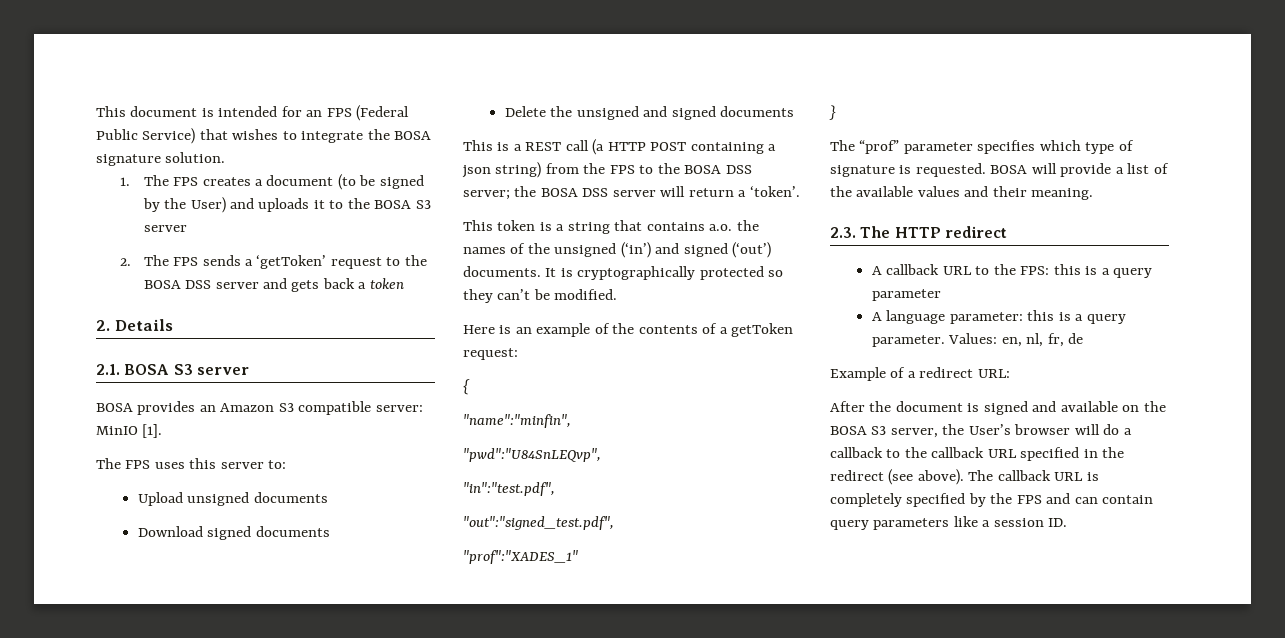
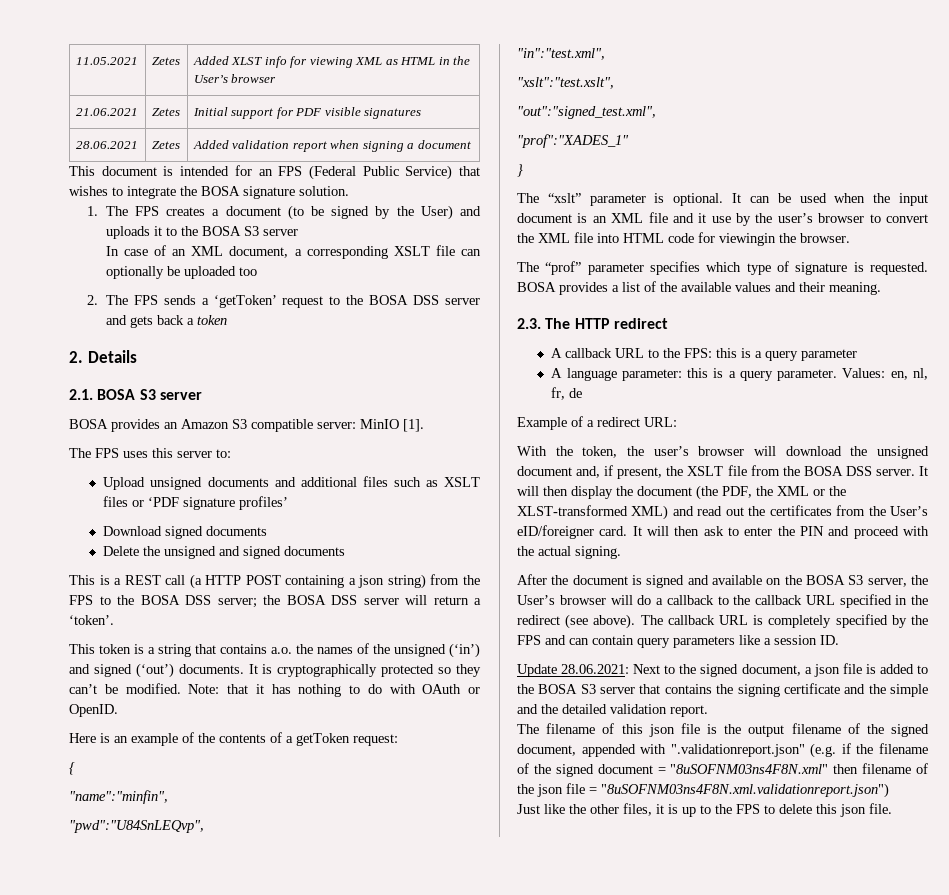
(96, 111) none -> [75,57,138,65] [151,57,180,65] [192,56,471,68] [193,74,277,83] [75,108,138,116] [151,108,180,116] [192,107,422,119] [75,141,138,149] [151,141,180,149] [192,140,471,152] 11.05.2021 | Zetes | Added XLST info for viewing XML as HTML in the User’s browser // 21.06.2021 | Zetes | Initial support for PDF visible signatures // 28.06.2021 | Zetes | Added validation report when signing a document //
(187, 228) none -> [105,245,482,259] [105,266,257,279] // In case of an XML document, a corresponding XSLT file can optionally be uploaded too
(328, 497) none -> [274,476,480,487] [103,496,289,510] and additional files such as XSLT files or ‘PDF signature profiles’
(618, 294) none -> [188,684,480,697] [69,704,118,717] Note: that it has nothing to do with OAuth or OpenID.
[463,482,555,496] [463,516,614,530] "in":"test.pdf", // "out":"signed_test.pdf", -> [517,48,605,60] [517,77,614,89] [517,106,656,119] "in":"test.xml", // "xslt":"test.xslt", // "out":"signed_test.xml",
(836, 112) none -> [517,193,928,206] [517,212,928,226] [517,232,850,246] // The “xslt” parameter is optional. It can be used when the input document is an XML file and it use by the user’s browser to convert the XML file into HTML code for viewingin the browser.
[1031,163,1112,177] will provide -> [559,282,608,295] provides
(1010, 373) none -> [517,446,929,459] [517,465,928,479] [517,485,846,500] [517,505,929,520] [517,525,929,539] [517,546,621,559] // With the token, the user’s browser will download the unsigned document and, if present, the XSLT file from the BOSA DSS server. It will then display the document (the PDF, the XML or the XLST-transformed XML) and read out the certificates from the User’s eID/foreigner card. It will then ask to enter the PIN and proceed with the actual signing.
(1068, 522) none -> [517,663,928,677] [517,683,928,697] [517,704,708,717] [517,723,929,737] [517,743,928,758] [517,763,928,777] [517,783,889,798] [517,803,892,817] // Update 28.06.2021: Next to the signed document, a json file is added to the BOSA S3 server that contains the signing certificate and the simple and the detailed validation report. // The filename of this json file is the output filename of the signed document, appended with ".validationreport.json" (e.g. if the filename of the signed document = "8uSOFNM03ns4F8N.xml" then filename of the json file = "8uSOFNM03ns4F8N.xml.validationreport.json") // Just like the other files, it is up to the FPS to delete this json file.

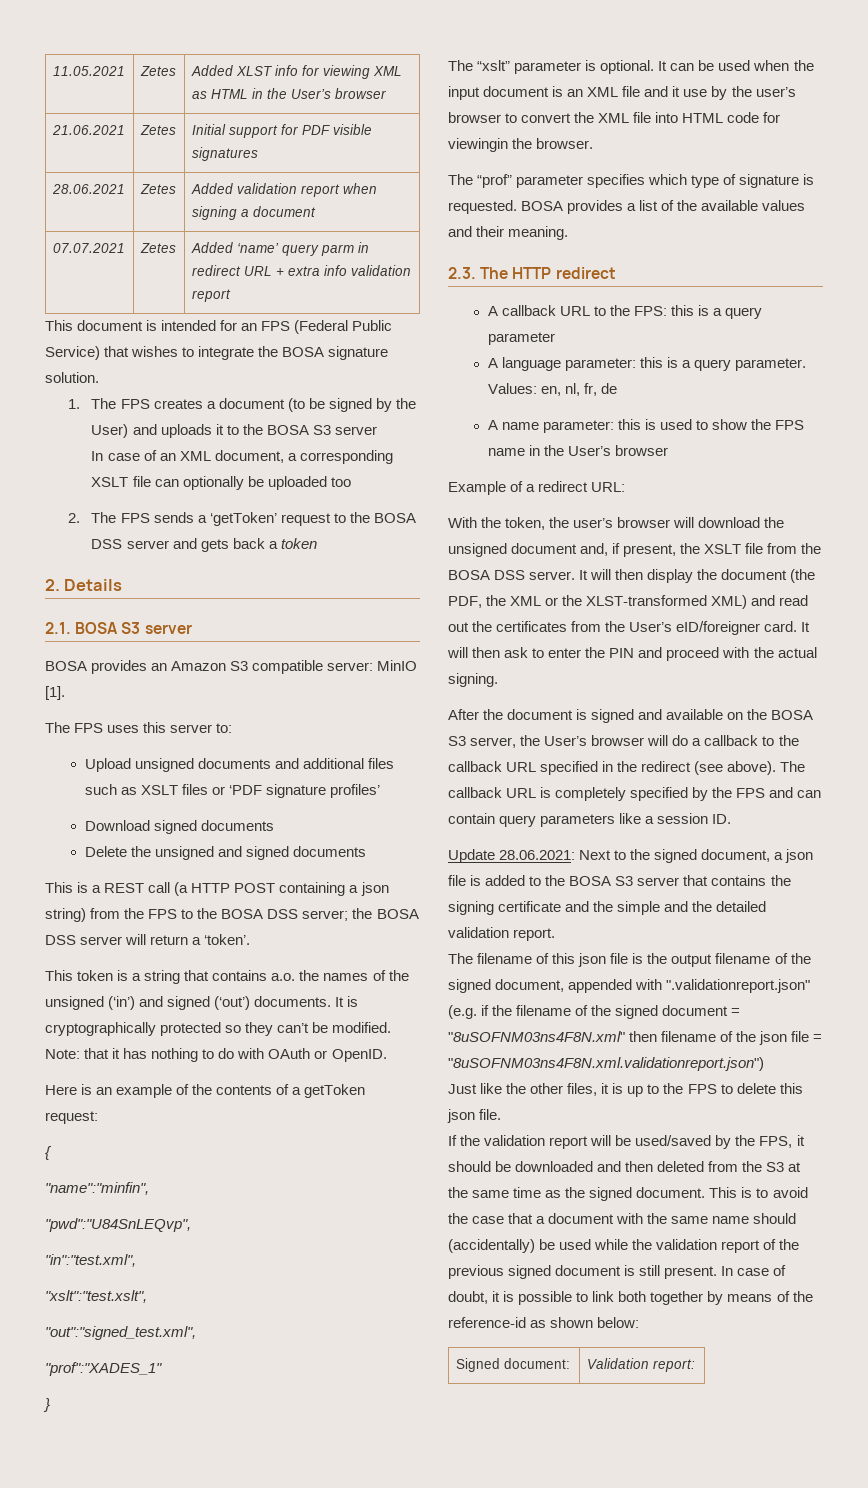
(471, 144) none -> [52,243,125,253] [139,243,176,253] [190,242,369,256] [191,265,411,276] [191,289,231,302] // 07.07.2021 | Zetes | Added ‘name’ query parm in redirect URL + extra info validation report
(583, 393) none -> [487,419,805,433] [487,445,668,456] // A name parameter: this is used to show the FPS name in the User’s browser
(892, 808) none -> [448,1135,805,1149] [448,1161,802,1172] [448,1187,808,1201] [448,1213,797,1224] [448,1239,800,1253] [448,1265,787,1279] [448,1291,813,1305] [448,1317,640,1328] [455,1358,570,1372] [586,1358,695,1372] // If the validation report will be used/saved by the FPS, it should be downloaded and then deleted from the S3 at the same time as the signed document. This is to avoid the case that a document with the same name should (accidentally) be used while the validation report of the previous signed document is still present. In case of doubt, it is possible to link both together by means of the reference-id as shown below: // Signed document: | Validation report:

